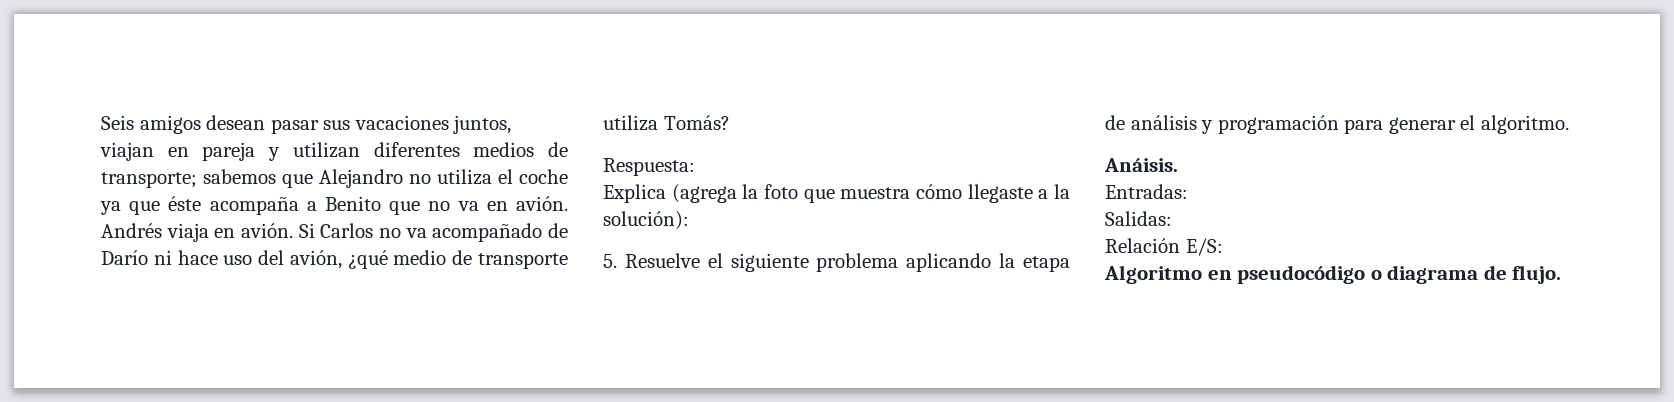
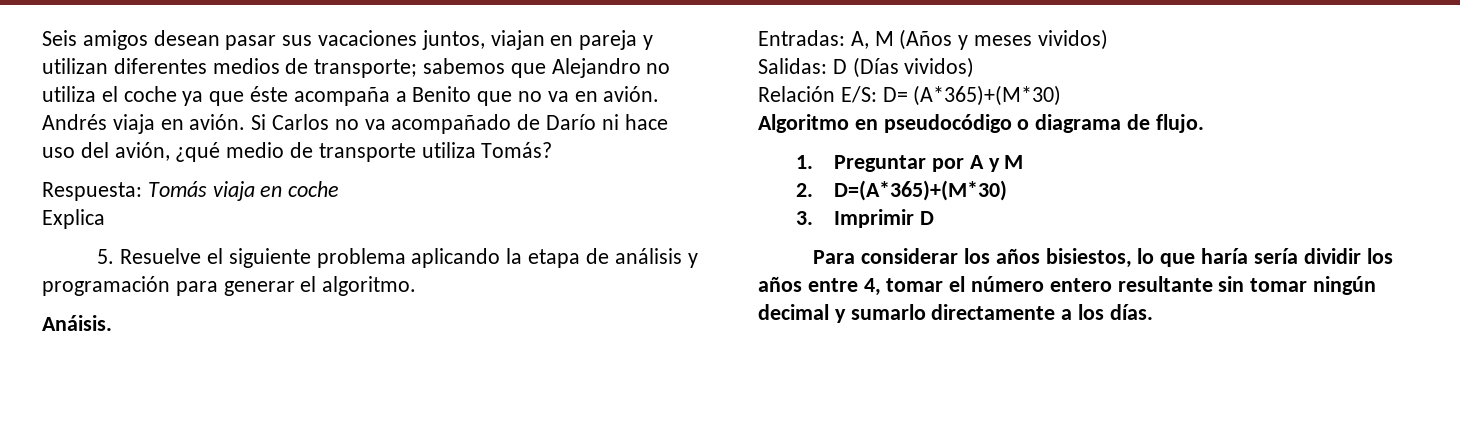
[603,184,1070,203] [603,211,689,230] // Explica (agrega la foto que muestra cómo llegaste a la solución): -> [147,181,340,201] [42,209,105,229] Tomás viaja en coche // Explica
[1105,211,1172,226] // Salidas: -> [850,29,1108,50] [758,57,975,78] A, M (Años y meses vividos) // Salidas: D (Días vividos)
(1223, 247) none -> [882,85,1062,106] D= (A*365)+(M*30)
(1562, 274) none -> [796,155,1024,172] [796,180,1008,201] [796,209,934,228] [813,248,1393,268] [758,276,1377,296] [758,304,1153,323] // 1. Preguntar por A y M // 2. D=(A*365)+(M*30) // 3. Imprimir D // Para considerar los años bisiestos, lo que haría sería dividir los años entre 4, tomar el número entero resultante sin tomar ningún decimal y sumarlo directamente a los días.

